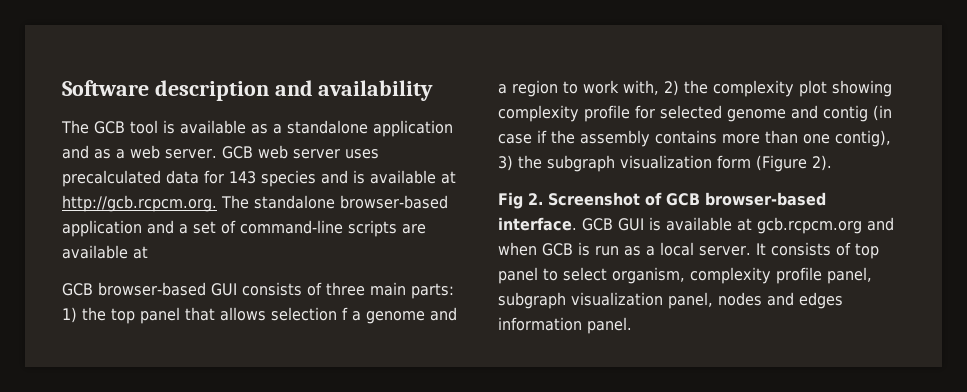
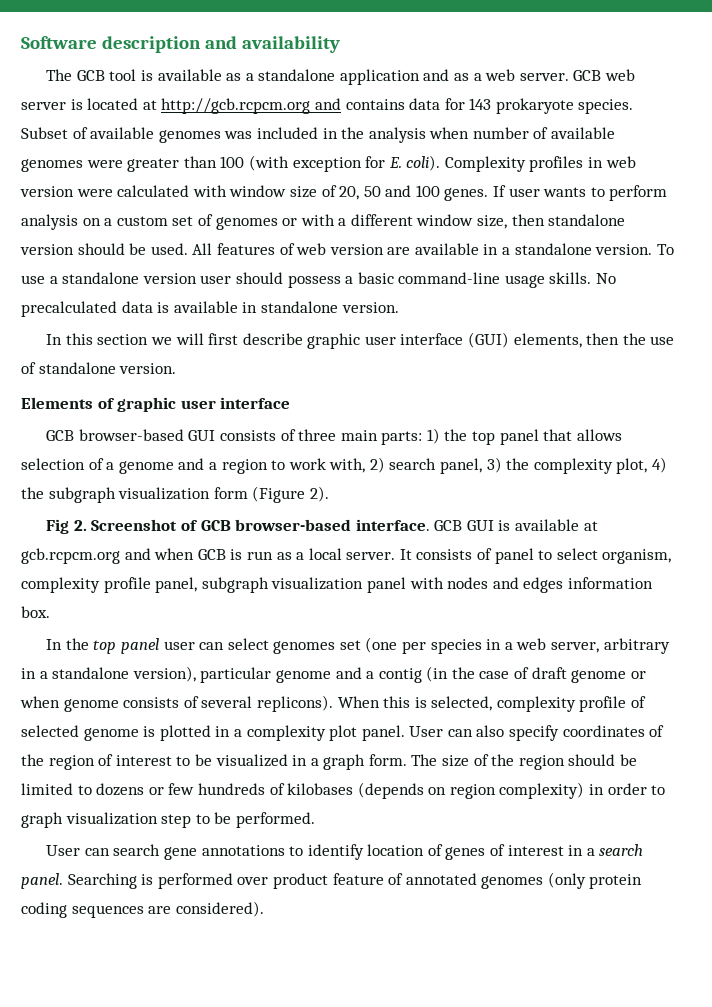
[344,149,379,159] [62,170,456,187] [62,195,448,212] [62,220,426,237] [62,245,148,259] uses precalculated data for 143 species and is available at http://gcb.rcpcm.org. The standalone browser-based application and a set of command-line scripts are available at -> [70,98,634,114] [21,127,616,143] [21,155,636,172] [20,185,668,201] [21,214,626,230] [20,243,674,255] [21,272,617,288] [21,301,399,317] [46,332,675,349] [21,362,177,374] [21,397,291,412] is located at http://gcb.rcpcm.org and contains data for 143 prokaryote species. Subset of available genomes was included in the analysis when number of available genomes were greater than 100 (with exception for E. coli). Complexity profiles in web version were calculated with window size of 20, 50 and 100 genes. If user wants to perform analysis on a custom set of genomes or with a different window size, then standalone version should be used. All features of web version are available in a standalone version. To use a standalone version user should possess a basic command-line usage skills. No precalculated data is available in standalone version. // In this section we will first describe graphic user interface (GUI) elements, then the use of standalone version. // Elements of graphic user interface
[342,307,348,320] f -> [88,458,104,470] of
[684,80,892,97] [498,105,892,122] [498,130,891,147] [498,155,513,171] the complexity plot showing complexity profile for selected genome and contig (in case if the assembly contains more than one contig), 3) -> [389,457,668,474] search panel, 3) the complexity plot, 4)
[854,243,879,259] top -> (493, 554) none
[668,292,713,309] panel, -> [366,577,444,593] panel with
[587,317,632,334] panel. -> [21,606,50,618] [46,637,670,654] [21,666,646,683] [20,695,647,712] [21,725,665,741] [21,754,638,770] [21,782,666,799] [21,812,315,828] [46,844,644,860] [21,872,643,889] [21,901,264,918] box. // In the top panel user can select genomes set (one per species in a web server, arbitrary in a standalone version), particular genome and a contig (in the case of draft genome or when genome consists of several replicons). When this is selected, complexity profile of selected genome is plotted in a complexity plot panel. User can also specify coordinates of the region of interest to be visualized in a graph form. The size of the region should be limited to dozens or few hundreds of kilobases (depends on region complexity) in order to graph visualization step to be performed. // User can search gene annotations to identify location of genes of interest in a search panel. Searching is performed over product feature of annotated genomes (only protein coding sequences are considered).

